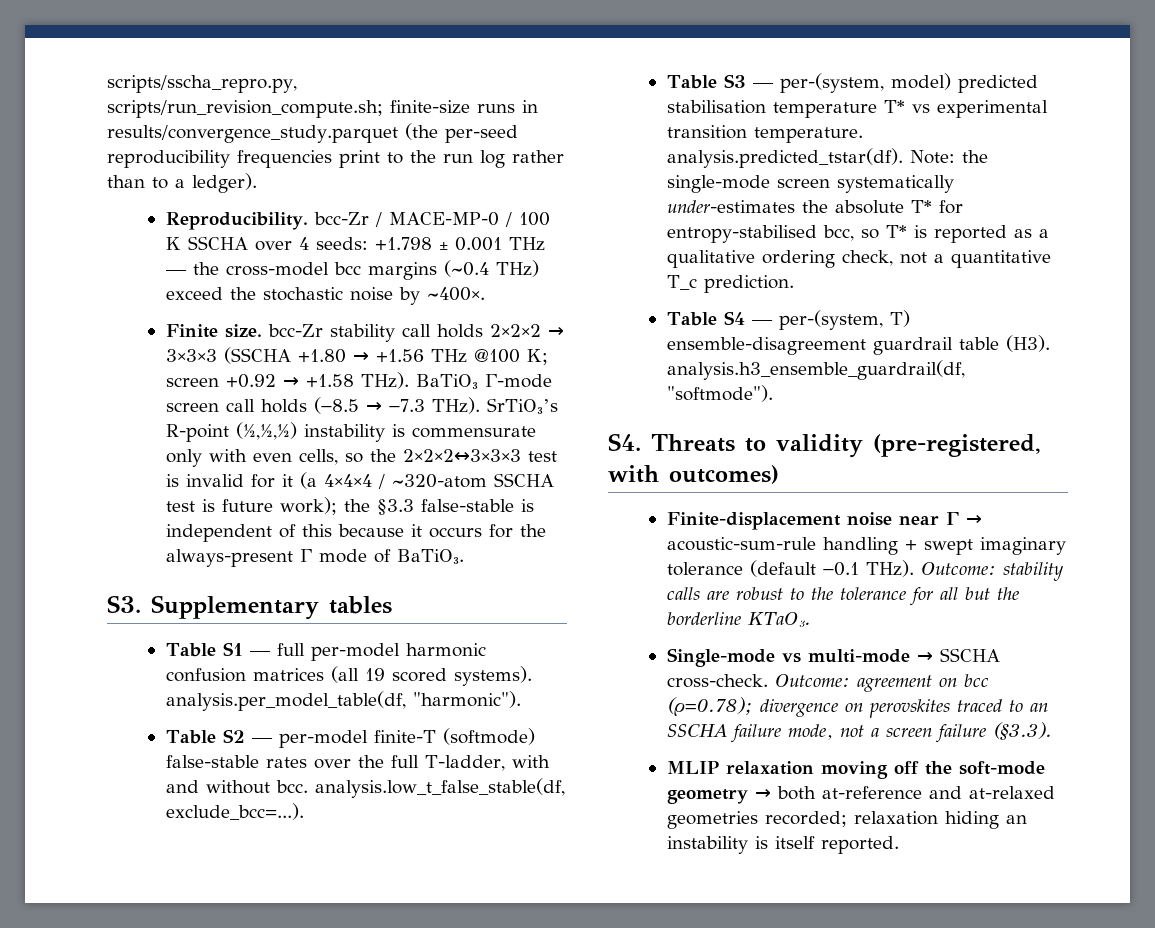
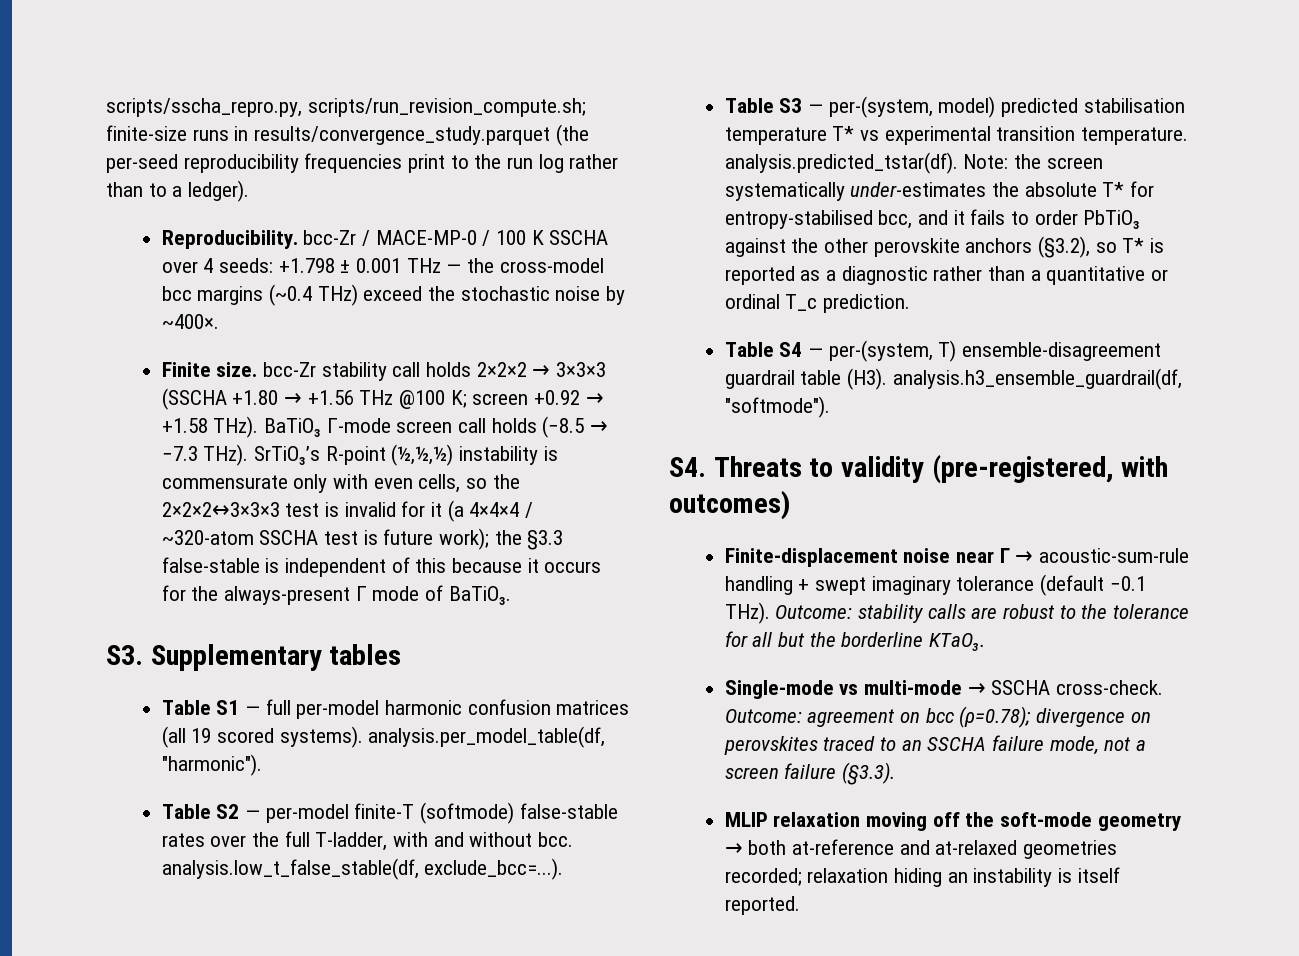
[666,175,770,193] single-mode -> (1041, 161) none
(854, 233) none -> [917,209,1141,229] [724,236,1090,258] and it fails to order PbTiO₃ against the other perovskite anchors (§3.2),
[666,250,1051,268] qualitative ordering check, not a quantitative -> [841,266,1168,285] [724,294,780,309] diagnostic rather than a quantitative or ordinal

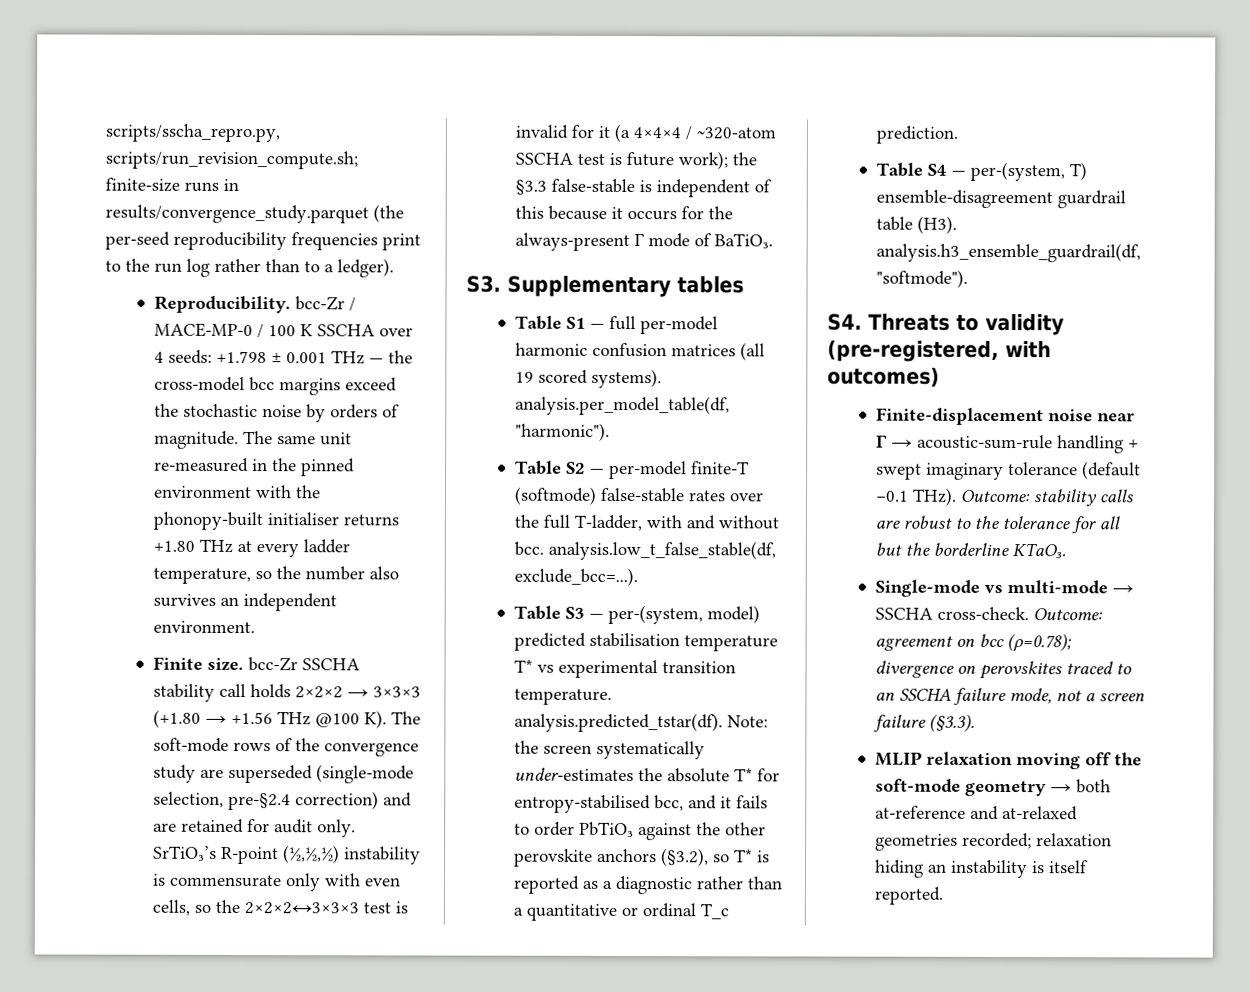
[268,284,358,306] (~0.4 THz) -> (341, 387) none
[161,314,219,329] ~400×. -> [329,404,400,419] [153,430,352,449] [153,457,355,477] [152,485,321,499] [152,511,399,531] [152,538,350,558] [152,566,399,585] [152,592,337,612] [152,620,255,634] orders of magnitude. The same unit re-measured in the pinned environment with the phonopy-built initialiser returns +1.80 THz at every ladder temperature, so the number also survives an independent environment.
(316, 369) none -> [301,658,360,671] SSCHA
[161,388,279,410] (SSCHA +1.80 -> [152,709,201,728] (+1.80
[450,390,604,408] [161,416,608,438] [161,444,249,466] K; screen +0.92 → +1.58 THz). BaTiO₃ Γ-mode screen call holds (−8.5 → −7.3 THz). -> [363,710,421,729] [152,737,419,757] [152,764,414,784] [152,791,412,811] [152,818,356,838] K). The soft-mode rows of the convergence study are superseded (single-mode selection, pre-§2.4 correction) and are retained for audit only.

